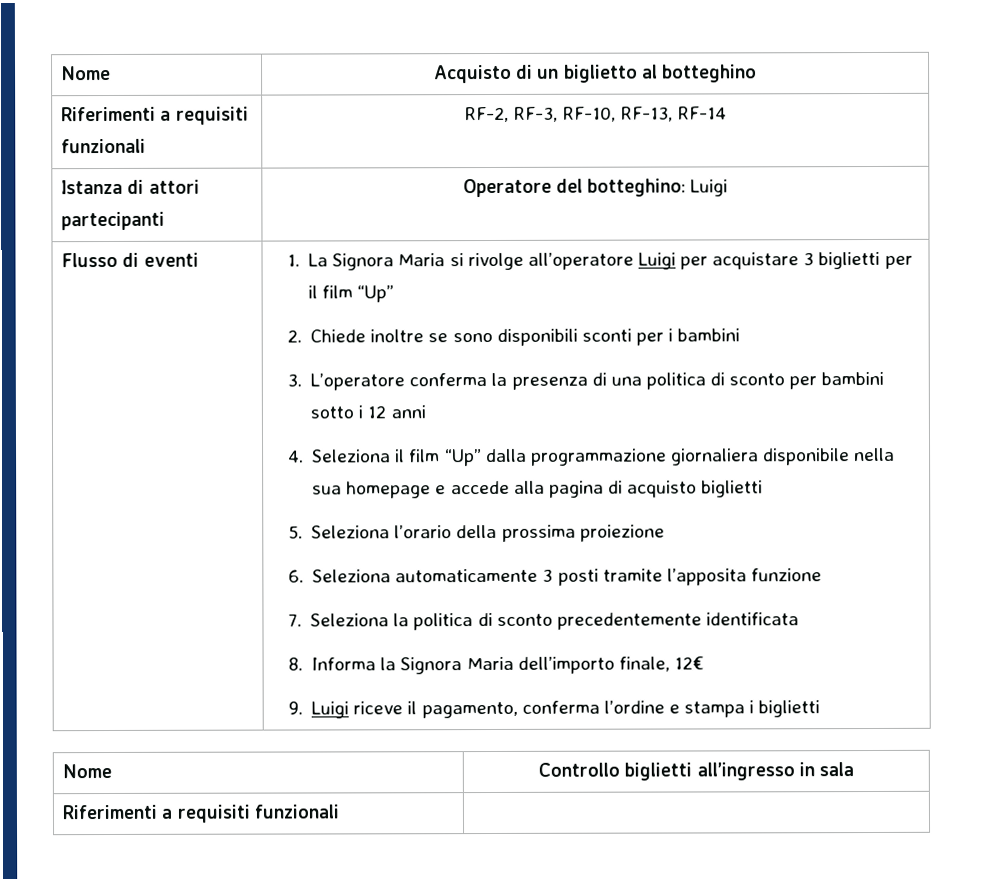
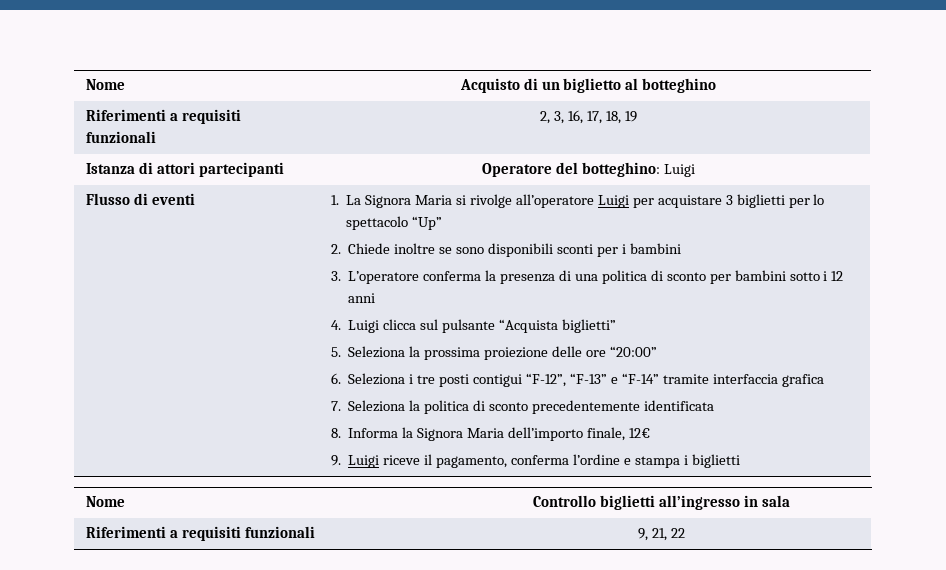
[463,106,728,123] RF-2, RF-3, RF-10, RF-13, RF-14 -> [540,110,637,124] 2, 3, 16, 17, 18, 19
[308,285,354,299] il film -> [813,194,825,205] [346,216,409,230] lo spettacolo
[312,447,896,467] [312,480,764,499] Seleziona il film “Up” dalla programmazione giornaliera disponibile nella sua homepage e accede alla pagina di acquisto biglietti -> [348,319,617,333] Luigi clicca sul pulsante “Acquista biglietti”
[394,524,498,539] l’orario della -> [409,346,421,357] la
(665, 533) none -> [552,346,657,357] delle ore “20:00”
[395,568,822,586] automaticamente 3 posti tramite l’apposita funzione -> [409,373,824,387] i tre posti contigui “F-12”, “F-13” e “F-14” tramite interfaccia grafica
(339, 811) none -> [638,528,685,541] 9, 21, 22

